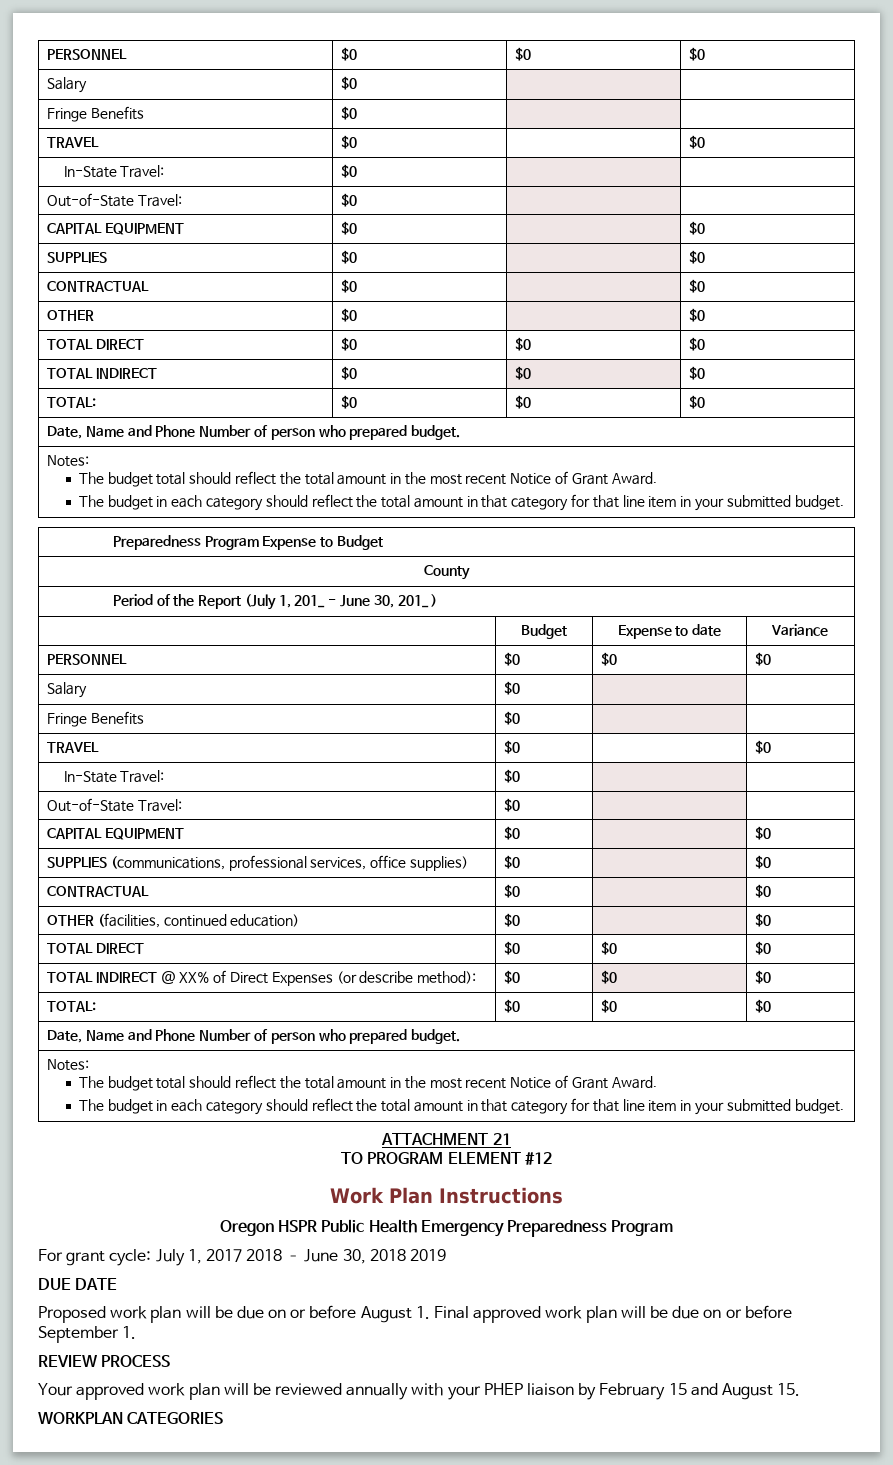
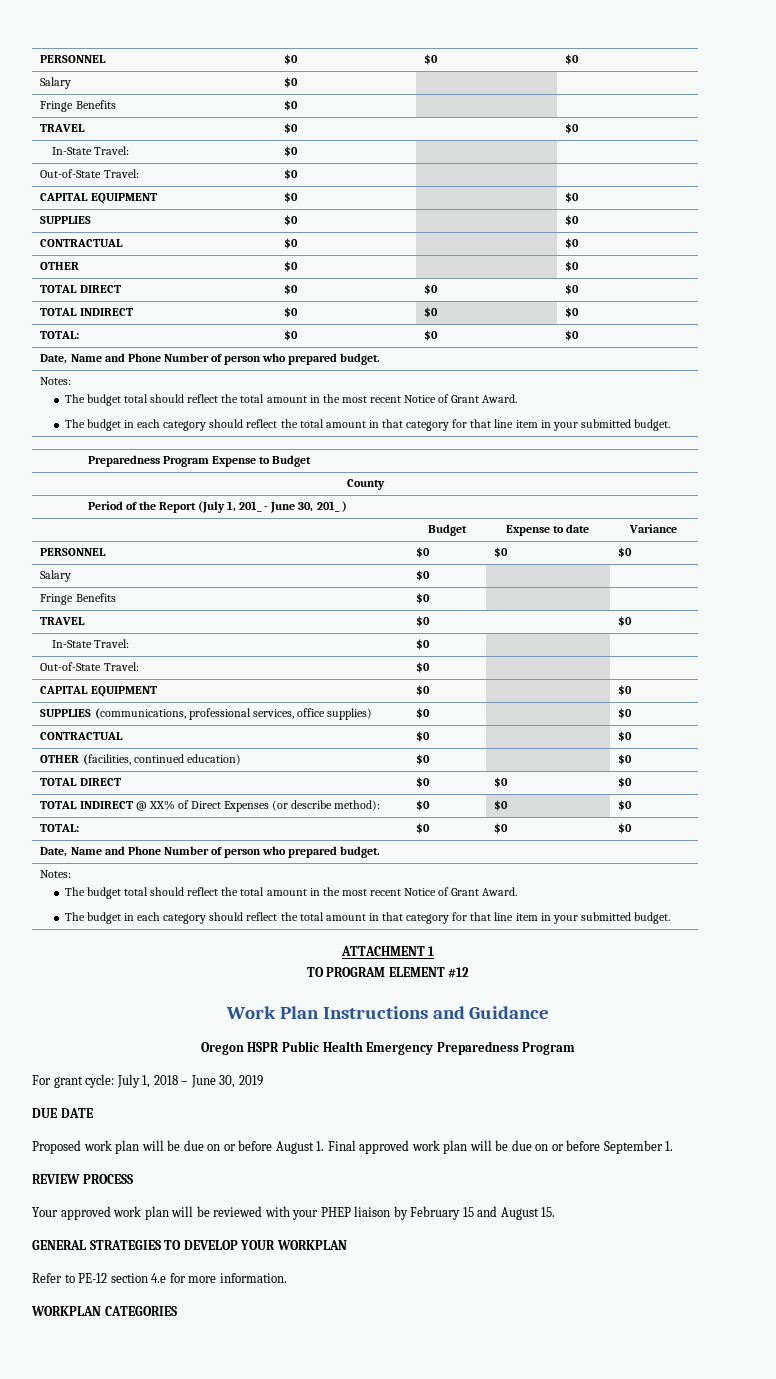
[492,1133,511,1145] 21 -> [428,946,435,956] 1
(563, 1195) none -> [432,1006,550,1019] and Guidance
[205,1249,242,1262] 2017 -> (151, 1081) none
[369,1249,406,1261] 2018 -> (236, 1081) none
[346,1383,409,1400] annually -> (263, 1211) none
(801, 1389) none -> [32,1240,347,1250] [32,1273,287,1283] // GENERAL STRATEGIES TO DEVELOP YOUR WORKPLAN // Refer to PE-12 section 4.e for more information.

